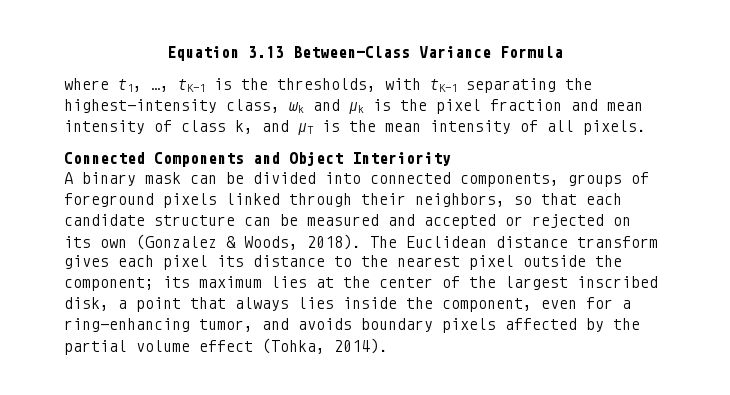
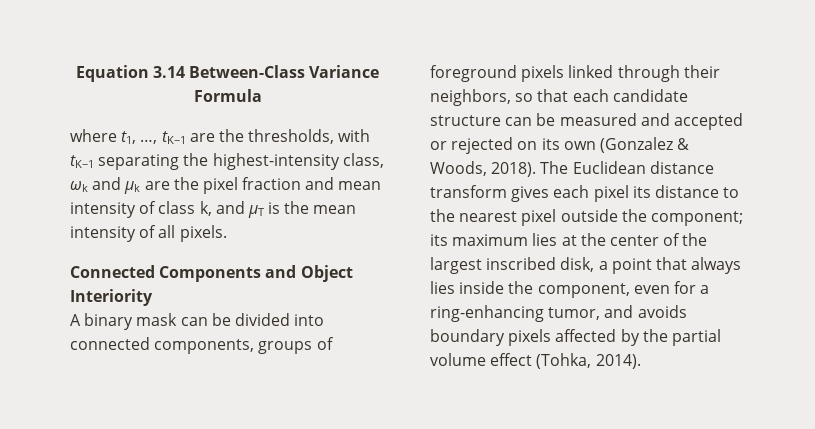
[248,46,284,58] 3.13 -> [152,66,185,78] 3.14
[214,78,232,90] is -> [189,133,215,142] are
[373,99,391,111] is -> [144,181,170,190] are

